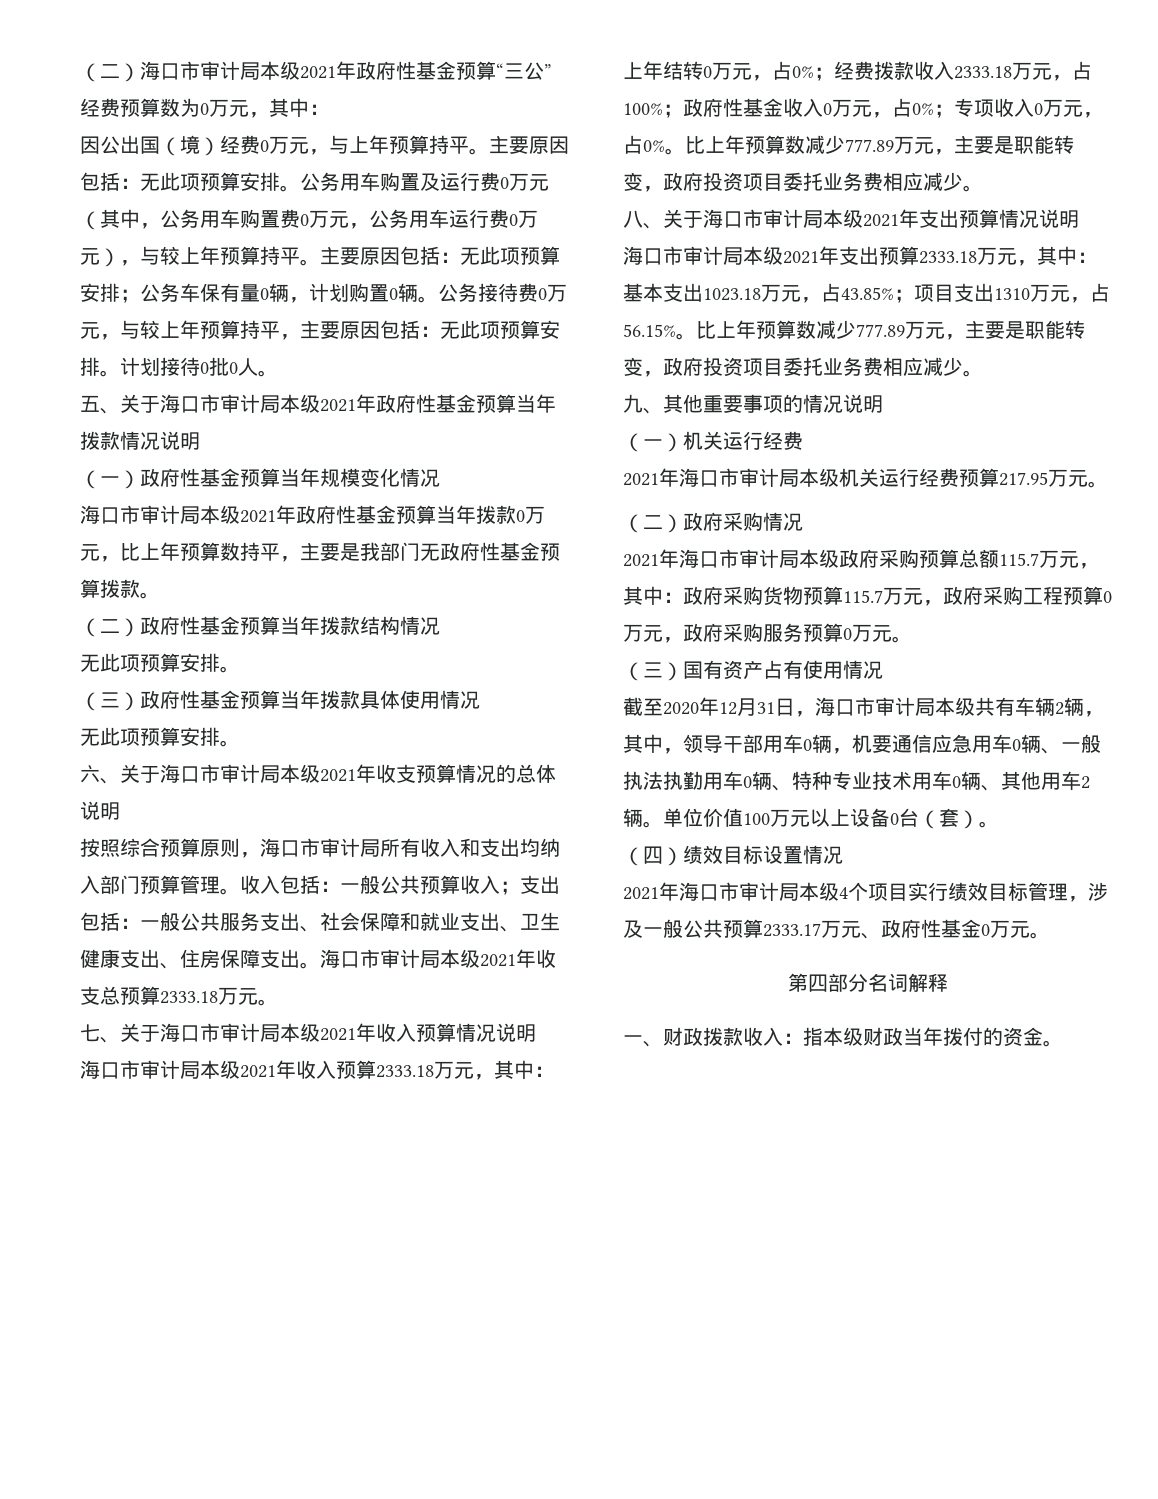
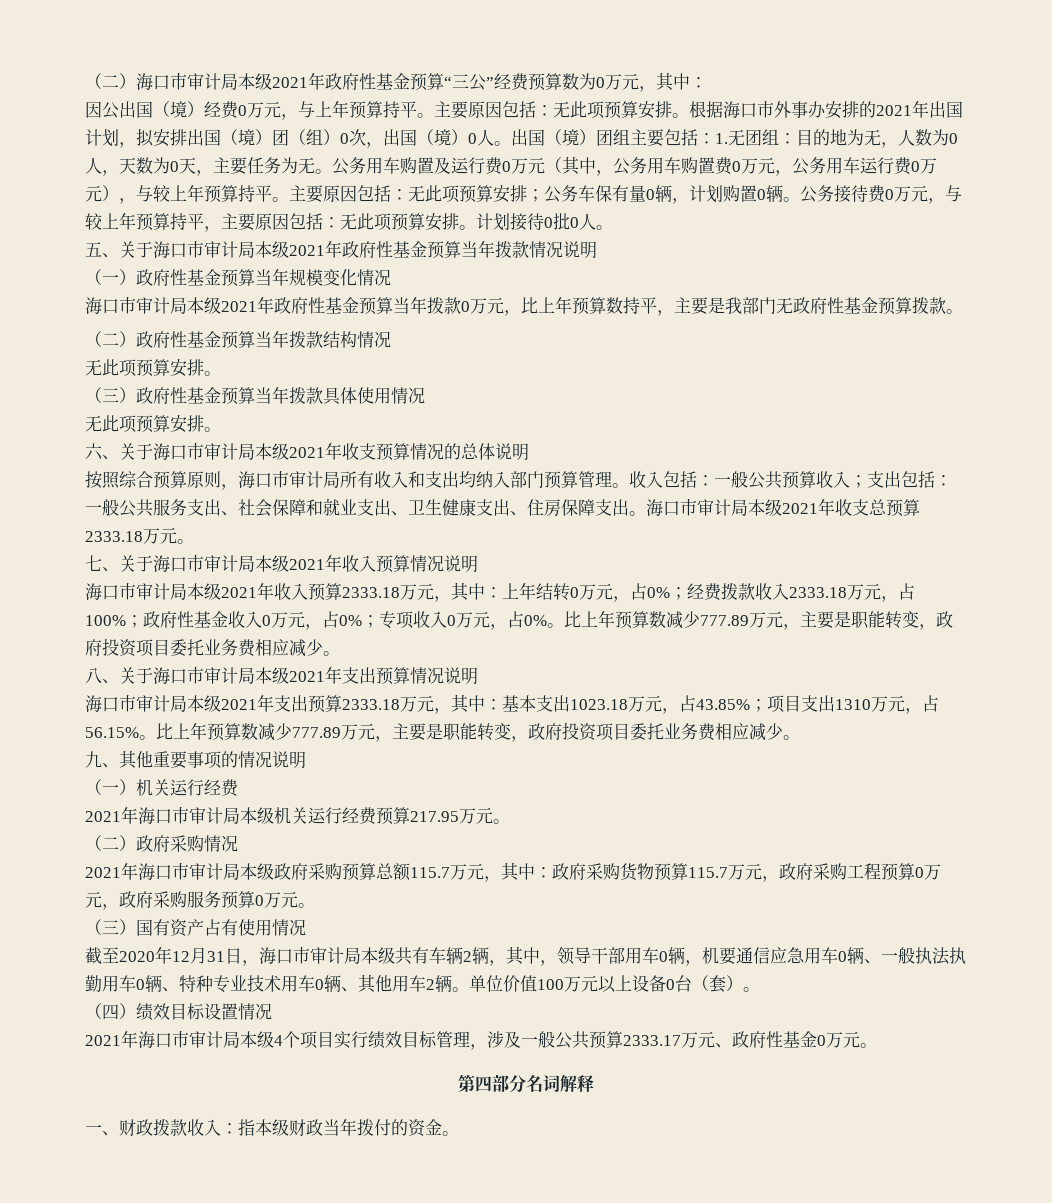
(300, 188) none -> [689,100,963,119] [85,128,958,148] [85,157,332,176] 根据海口市外事办安排的2021年出国计划，拟安排出国（境）团（组）0次，出国（境）0人。出国（境）团组主要包括：1.无团组：目的地为无，人数为0人，天数为0天，主要任务为无。

